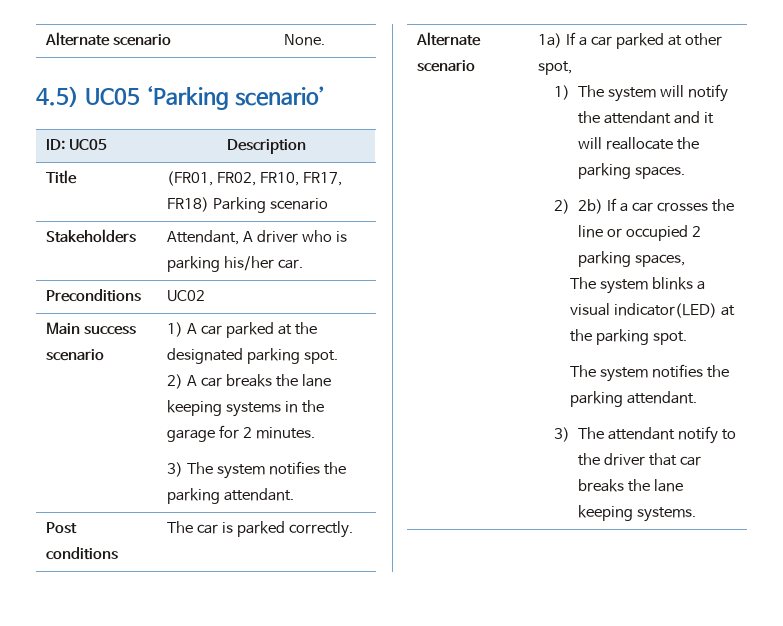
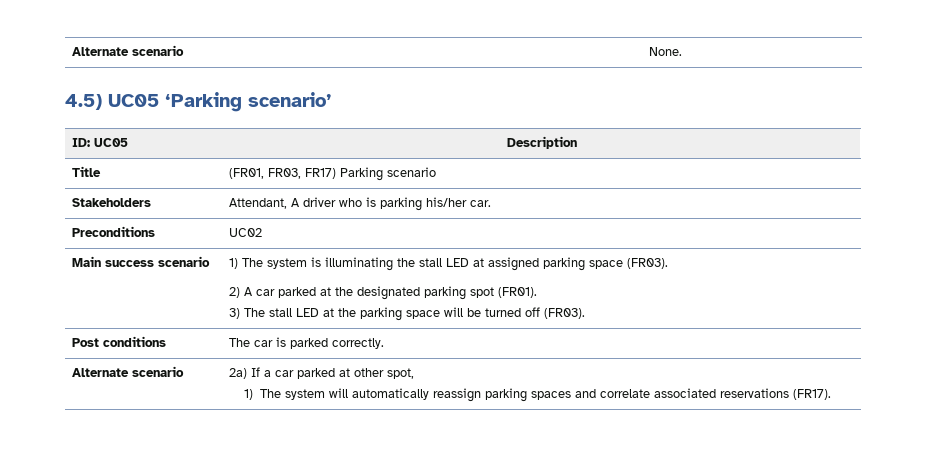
[216,172,342,186] [166,197,209,212] FR02, FR10, FR17, FR18) -> [267,168,336,179] FR03, FR17)
(183, 329) none -> [241,257,668,271] [228,287,240,298] The system is illuminating the stall LED at assigned parking space (FR03). // 2)
[303,350,338,364] [166,374,331,389] [166,400,324,417] [166,425,315,442] [166,461,346,479] [166,488,294,504] spot. // 2) A car breaks the lane keeping systems in the garage for 2 minutes. // 3) The system notifies the parking attendant. -> [469,287,537,298] [228,307,585,321] spot (FR01). // 3) The stall LED at the parking space will be turned off (FR03).
[537,33,562,48] 1a) -> [228,368,247,379] 2a)
[687,84,728,102] [577,111,714,124] [577,137,699,150] [577,163,685,179] [554,198,734,214] [577,225,701,241] [577,251,685,267] [570,277,706,294] [570,303,736,318] [570,329,688,345] [570,364,730,382] [570,391,698,407] [554,426,736,444] [577,453,701,466] [577,479,683,492] [577,505,696,522] notify the attendant and it will reallocate the parking spaces. // 2) 2b) If a car crosses the line or occupied 2 parking spaces, // The system blinks a visual indicator(LED) at the parking spot. // The system notifies the parking attendant. // 3) The attendant notify to the driver that car breaks the lane keeping systems. -> [351,388,831,402] automatically reassign parking spaces and correlate associated reservations (FR17).

